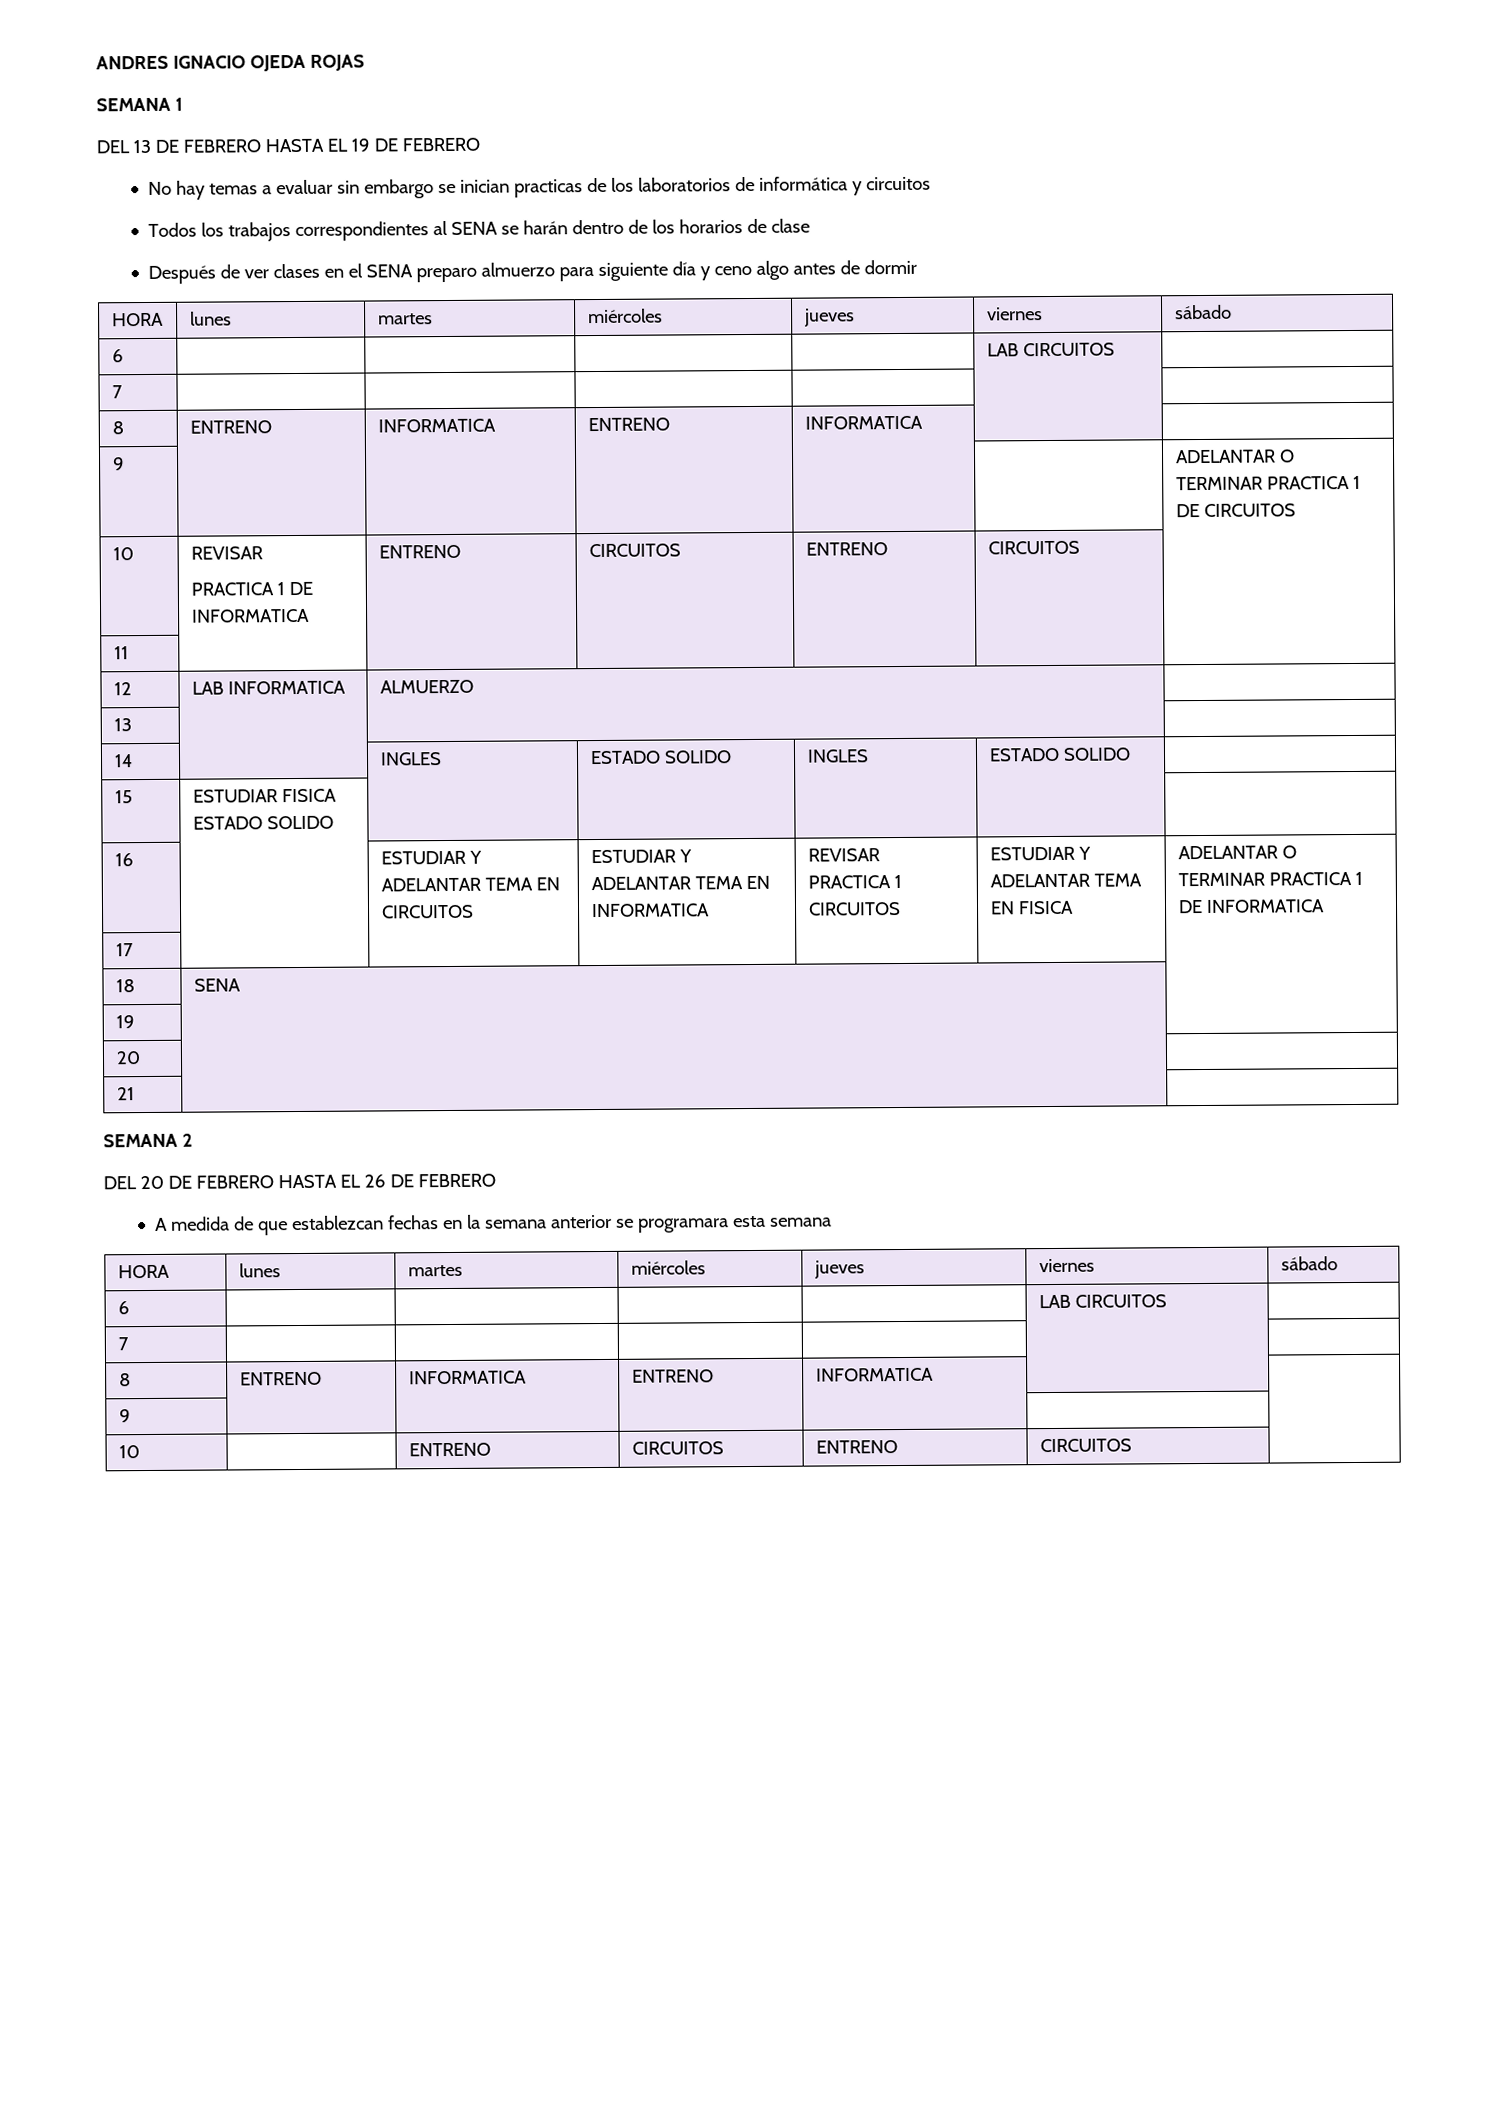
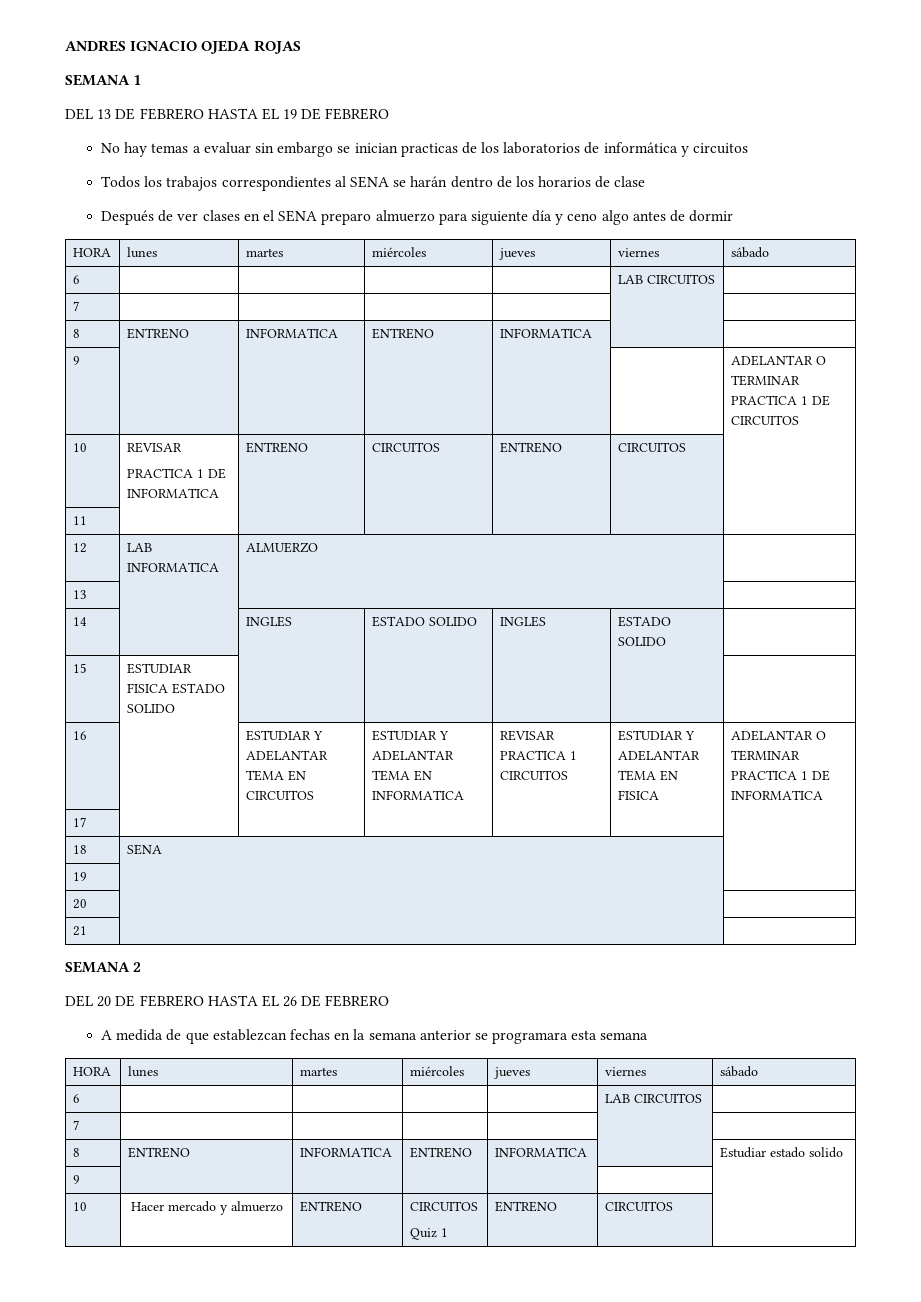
(934, 1374) none -> [719,1147,843,1158] Estudiar estado solido
[408,1442,491,1457] [631,1441,724,1455] [815,1440,898,1454] [1039,1438,1132,1453] | ENTRENO | CIRCUITOS | ENTRENO | CIRCUITOS -> [130,1201,283,1215] [299,1201,362,1212] [409,1201,478,1211] [409,1228,448,1240] [494,1201,557,1212] [604,1201,673,1211] Hacer mercado y almuerzo | ENTRENO | CIRCUITOS // Quiz 1 | ENTRENO | CIRCUITOS

